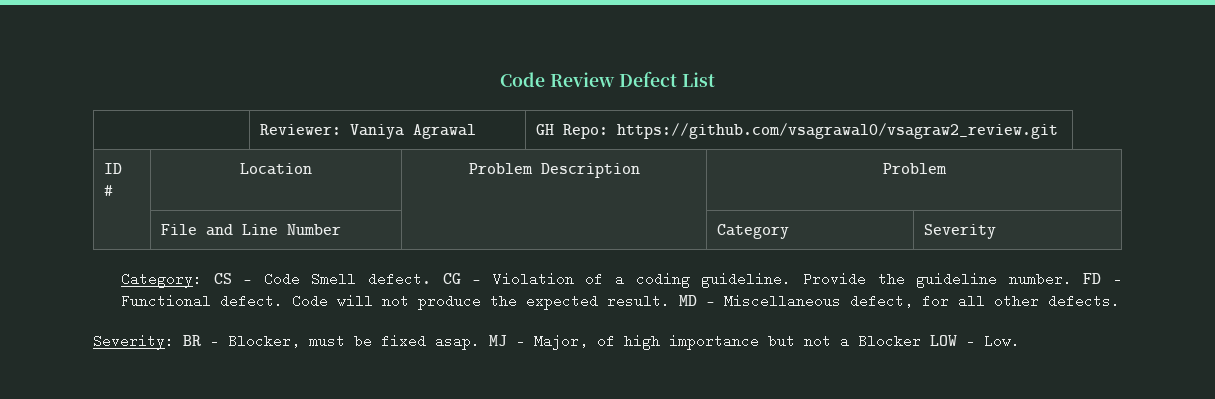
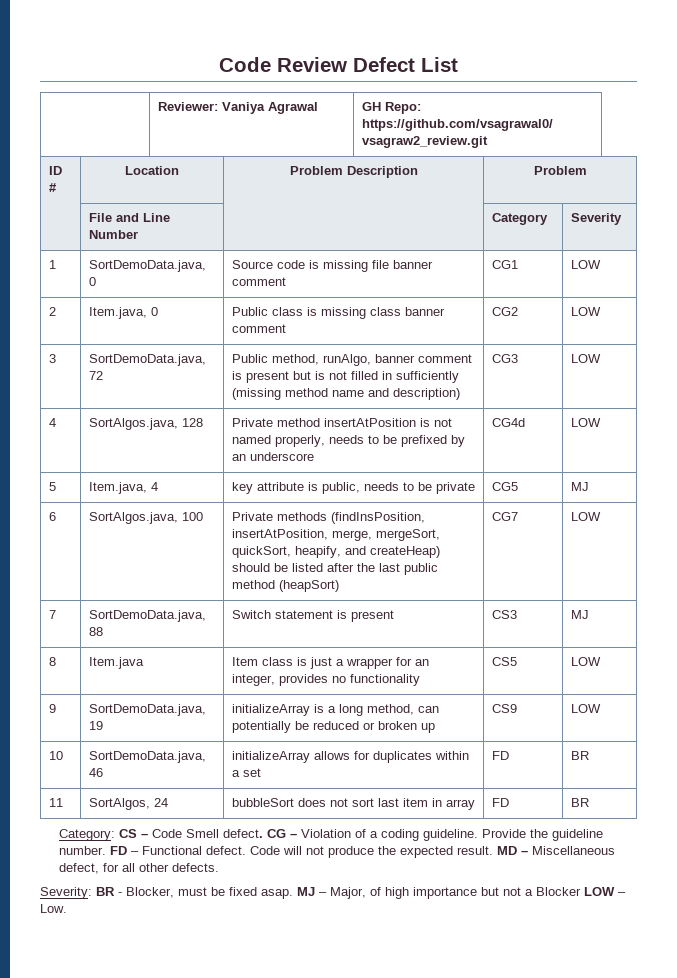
(997, 231) none -> [48,260,56,269] [88,260,206,272] [88,277,96,286] [231,260,433,272] [231,277,286,286] [491,260,518,269] [570,260,601,269] [48,307,56,316] [88,307,158,319] [231,307,445,319] [231,324,286,333] [491,307,518,316] [570,307,601,316] [48,354,56,363] [88,354,206,366] [88,371,103,380] [231,354,472,366] [231,371,459,383] [231,388,460,400] [491,354,518,363] [570,354,601,363] [48,418,56,427] [88,418,203,430] [231,418,452,427] [231,435,465,447] [231,452,314,461] [491,418,525,427] [570,418,601,427] [48,482,56,491] [88,482,158,494] [231,482,475,494] [491,482,518,491] [570,482,589,491] [48,512,56,521] [88,512,203,524] [231,512,425,524] [231,529,440,541] [231,546,440,558] [231,563,438,575] [231,580,339,592] [491,512,518,521] [570,512,601,521] [48,610,56,619] [88,610,206,622] [88,627,103,636] [231,610,394,622] [491,610,517,619] [570,610,589,619] [48,657,56,666] [88,657,144,669] [231,657,429,669] [231,674,420,686] [491,657,517,666] [570,657,601,666] [48,704,56,713] [88,704,206,716] [88,721,103,730] [231,704,439,716] [231,721,435,733] [491,704,517,713] [570,704,601,713] [48,751,63,760] [88,751,206,763] [88,768,103,777] [231,751,469,763] [231,768,261,777] [491,751,509,760] [570,751,589,760] [48,798,63,807] [88,798,168,810] [231,798,475,810] [491,798,509,807] [570,798,589,807] // 1 | SortDemoData.java, 0 | Source code is missing file banner comment | CG1 | LOW // 2 | Item.java, 0 | Public class is missing class banner comment | CG2 | LOW // 3 | SortDemoData.java, 72 | Public method, runAlgo, banner comment is present but is not filled in sufficiently (missing method name and description) | CG3 | LOW // 4 | SortAlgos.java, 128 | Private method insertAtPosition is not named properly, needs to be prefixed by an underscore | CG4d | LOW // 5 | Item.java, 4 | key attribute is public, needs to be private | CG5 | MJ // 6 | SortAlgos.java, 100 | Private methods (findInsPosition, insertAtPosition, merge, mergeSort, quickSort, heapify, and createHeap) should be listed after the last public method (heapSort) | CG7 | LOW // 7 | SortDemoData.java, 88 | Switch statement is present | CS3 | MJ // 8 | Item.java | Item class is just a wrapper for an integer, provides no functionality | CS5 | LOW // 9 | SortDemoData.java, 19 | initializeArray is a long method, can potentially be reduced or broken up | CS9 | LOW // 10 | SortDemoData.java, 46 | initializeArray allows for duplicates within a set | FD | BR // 11 | SortAlgos, 24 | bubbleSort does not sort last item in array | FD | BR

